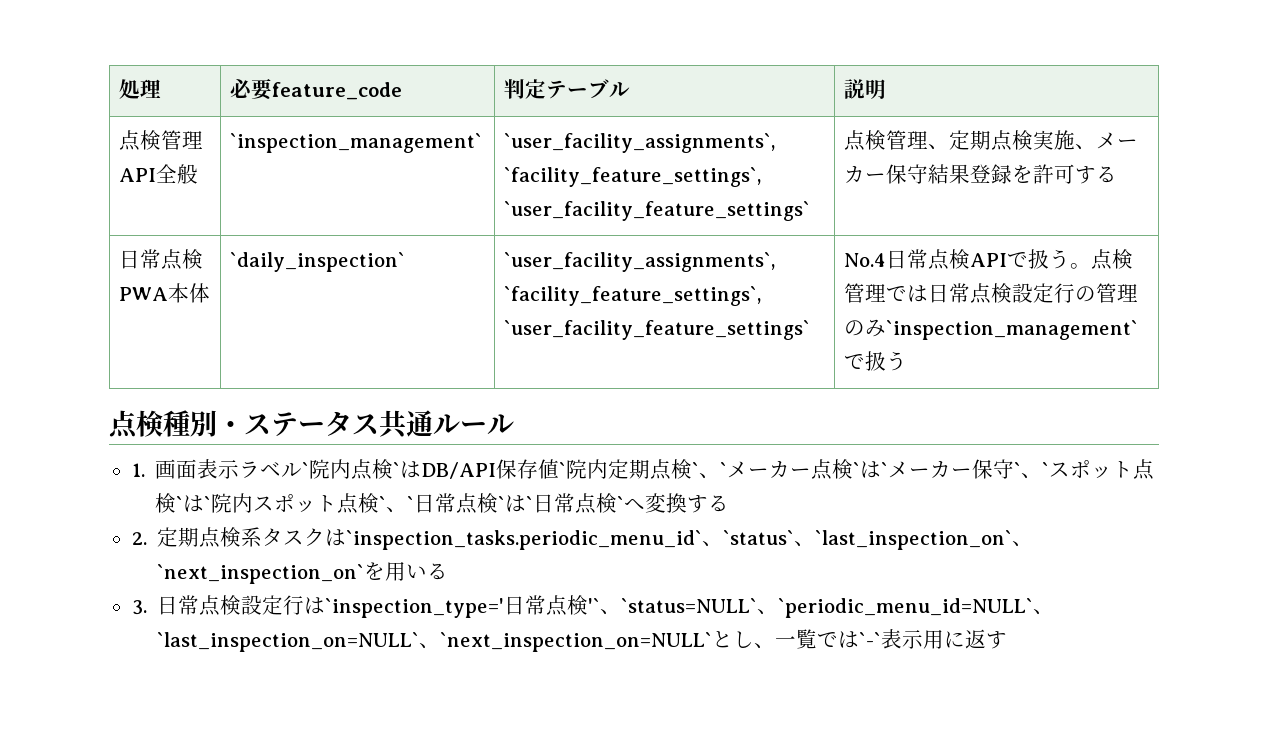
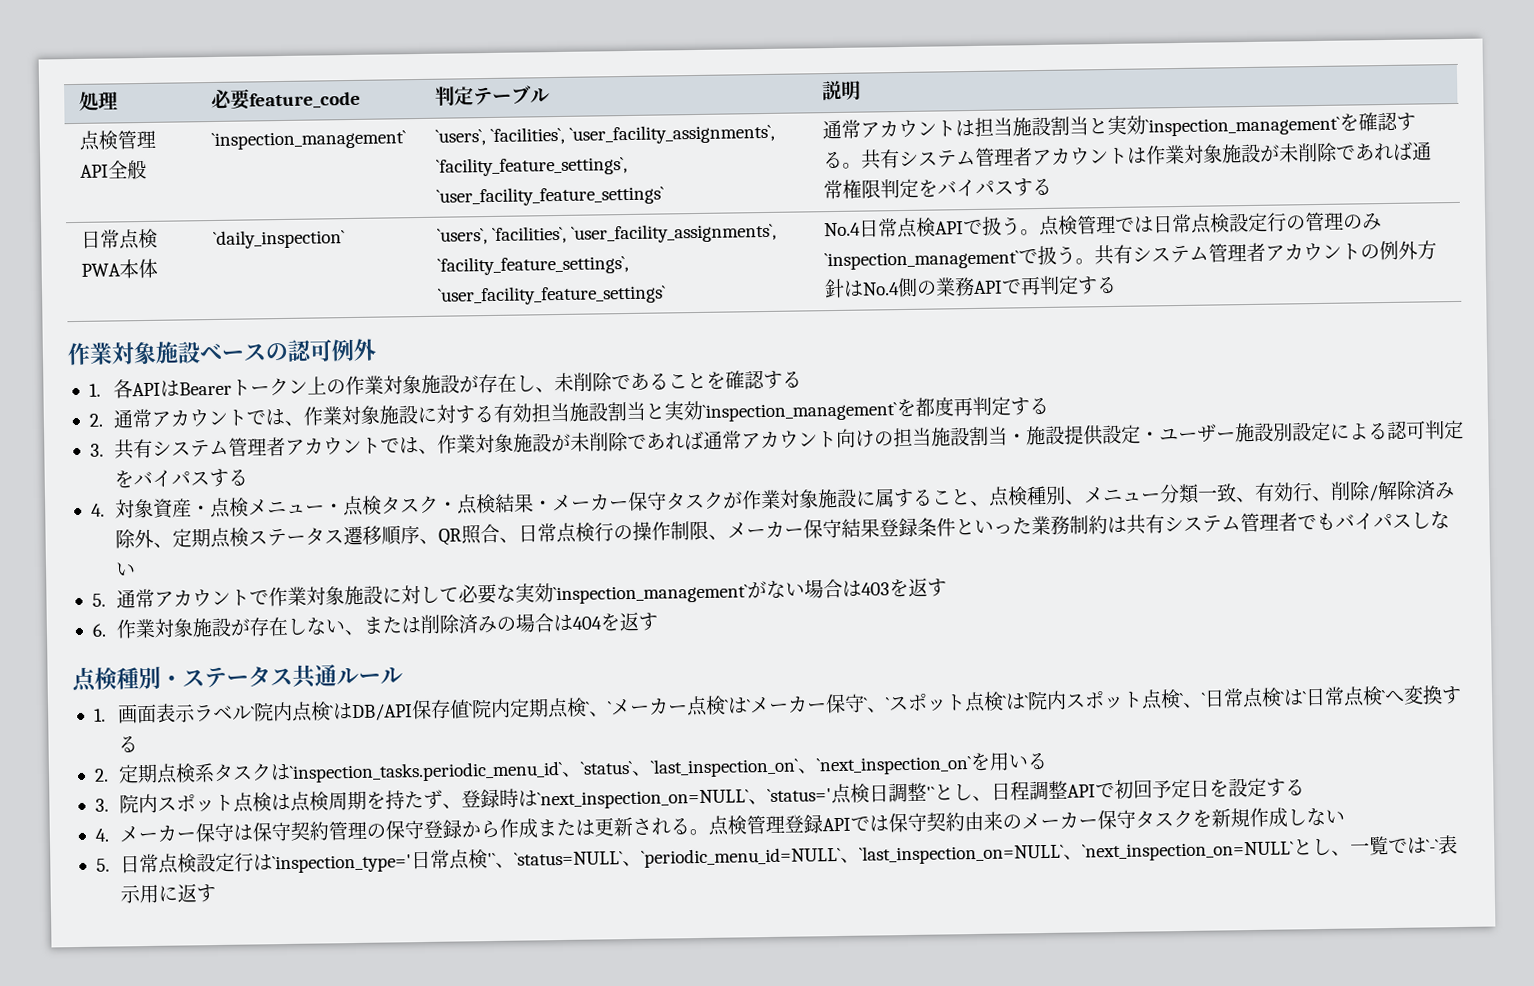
[504,133,776,153] [504,167,762,187] [504,201,811,221] [844,130,1139,151] [844,164,1076,184] `user_facility_assignments`, `facility_feature_settings`, `user_facility_feature_settings` | 点検管理、定期点検実施、メーカー保守結果登録を許可 -> [434,123,775,146] [435,155,628,177] [435,185,664,207] [821,111,1416,140] [822,141,1432,170] [822,178,1014,200] `users`, `facilities`, `user_facility_assignments`, `facility_feature_settings`, `user_facility_feature_settings` | 通常アカウントは担当施設割当と実効`inspection_management`を確認する。共有システム管理者アカウントは作業対象施設が未削除であれば通常権限判定をバイパス
(406, 262) none -> [436,225,567,245] `users`, `facilities`,
(908, 361) none -> [1074,240,1437,266] [823,275,1117,299] [67,338,377,366] [88,370,802,399] [88,396,1049,429] [89,419,1464,460] [113,468,248,489] [90,480,1455,519] [114,511,1450,549] [114,562,136,577] [91,577,947,609] [91,611,658,639] 。共有システム管理者アカウントの例外方針はNo.4側の業務APIで再判定する // 作業対象施設ベースの認可例外 // 1.各APIはBearerトークン上の作業対象施設が存在し、未削除であることを確認する // 2.通常アカウントでは、作業対象施設に対する有効担当施設割当と実効`inspection_management`を都度再判定する // 3.共有システム管理者アカウントでは、作業対象施設が未削除であれば通常アカウント向けの担当施設割当・施設提供設定・ユーザー施設別設定による認可判定をバイパスする // 4.対象資産・点検メニュー・点検タスク・点検結果・メーカー保守タスクが作業対象施設に属すること、点検種別、メニュー分類一致、有効行、削除/解除済み除外、定期点検ステータス遷移順序、QR照合、日常点検行の操作制限、メーカー保守結果登録条件といった業務制約は共有システム管理者でもバイパスしない // 5.通常アカウントで作業対象施設に対して必要な実効`inspection_management`がない場合は403を返す // 6.作業対象施設が存在しない、または削除済みの場合は404を返す
(147, 607) none -> [118,777,1305,814] [94,807,1345,843] [95,858,110,872] 院内スポット点検は点検周期を持たず、登録時は`next_inspection_on=NULL`、`status='点検日調整'`とし、日程調整APIで初回予定日を設定する // 4.メーカー保守は保守契約管理の保守登録から作成または更新される。点検管理登録APIでは保守契約由来のメーカー保守タスクを新規作成しない // 5.

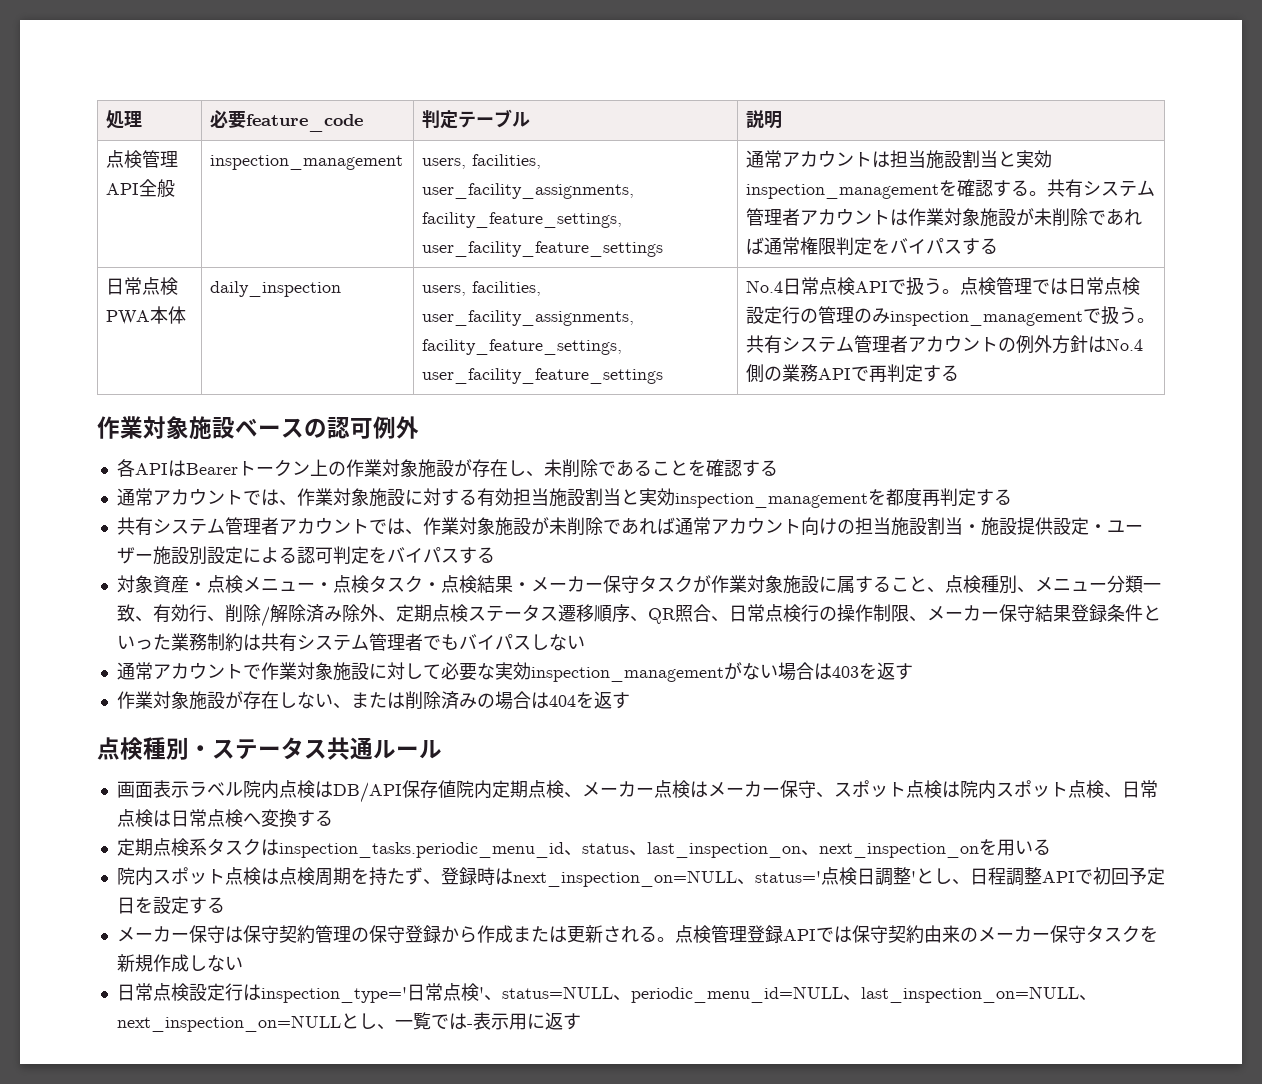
[210,130,406,151] [434,123,775,146] [435,155,628,177] [435,185,664,207] `inspection_management` | `users`, `facilities`, `user_facility_assignments`, `facility_feature_settings`, `user_facility_feature_settings` -> [209,155,403,170] [421,154,541,169] [421,183,634,199] [421,212,622,228] [421,241,663,257] inspection_management | users, facilities, user_facility_assignments, facility_feature_settings, user_facility_feature_settings
[1144,116,1340,137] `inspection_management` -> [745,184,939,199] inspection_management
[212,229,345,250] [436,222,777,245] [436,254,629,276] [436,284,666,306] `daily_inspection` | `users`, `facilities`, `user_facility_assignments`, `facility_feature_settings`, `user_facility_feature_settings` -> [209,281,341,297] [421,281,541,296] [421,310,634,326] [421,339,622,355] [421,368,663,384] daily_inspection | users, facilities, user_facility_assignments, facility_feature_settings, user_facility_feature_settings
[823,250,1019,271] `inspection_management` -> [889,311,1083,326] inspection_management
[88,383,101,397] 1. -> (419, 427) none
[88,413,103,427] 2. -> (778, 468) none
[701,402,897,422] `inspection_management` -> [674,493,868,508] inspection_management
[89,443,104,457] 3. -> (1012, 497) none
[90,503,105,517] 4. -> (495, 555) none
[91,593,106,607] 5. -> (585, 642) none
[552,584,748,605] `inspection_management` -> [530,667,724,682] inspection_management
[91,623,107,637] 6. -> (913, 671) none
[93,708,106,722] 1. -> (442, 749) none
[250,706,255,720] ` -> (243, 789) none
[329,705,334,719] ` -> (315, 789) none
[468,703,473,717] ` -> (456, 789) none
[585,701,612,717] `、` -> [563,792,582,798] 、
[723,686,1386,714] `は`メーカー保守`、`スポット点検`は`院内スポット点検`、`日常点検`は`日常点検` -> [689,780,1158,799] [116,809,243,827] はメーカー保守、スポット点検は院内スポット点検、日常点検は日常点検
[93,768,109,782] 2. -> (333, 818) none
[288,756,972,783] `inspection_tasks.periodic_menu_id`、`status`、`last_inspection_on`、`next_inspection_on` -> [278,842,979,858] inspection_tasks.periodic_menu_id、status、last_inspection_on、next_inspection_on
[94,798,109,812] 3. -> (1051, 847) none
[536,788,832,810] `next_inspection_on=NULL`、`status=' -> [512,870,821,887] next_inspection_on=NULL、status='
[925,786,935,800] '` -> [910,871,916,883] '
[94,828,109,842] 4. -> (225, 905) none
[95,858,110,872] 5. -> (243, 963) none
[271,841,1294,874] `inspection_type='日常点検'`、`status=NULL`、`periodic_menu_id=NULL`、`last_inspection_on=NULL`、`next_inspection_on=NULL` -> [260,983,1097,1003] [116,1015,341,1032] inspection_type='日常点検'、status=NULL、periodic_menu_id=NULL、last_inspection_on=NULL、next_inspection_on=NULL
[1425,839,1439,853] `-` -> [466,1024,473,1028] -

